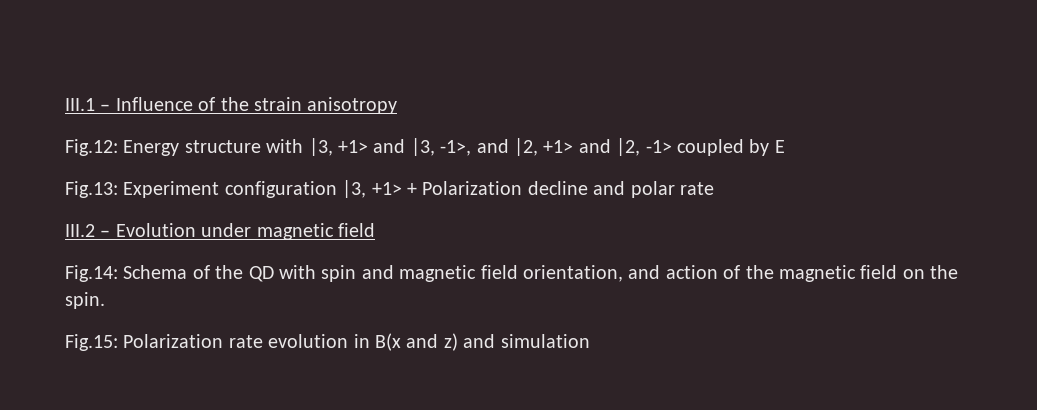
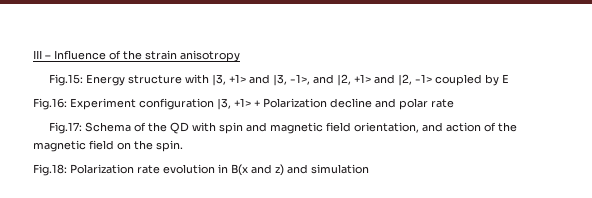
[65,98,95,111] III.1 -> [33,50,42,59] III
[65,139,118,156] Fig.12: -> [48,74,83,86] Fig.15:
[65,181,118,198] Fig.13: -> [33,98,67,110] Fig.16:
[65,223,375,240] [65,265,118,282] III.2 – Evolution under magnetic field // Fig.14: -> [48,122,82,134] Fig.17:
[65,334,118,351] Fig.15: -> [33,164,67,176] Fig.18:

